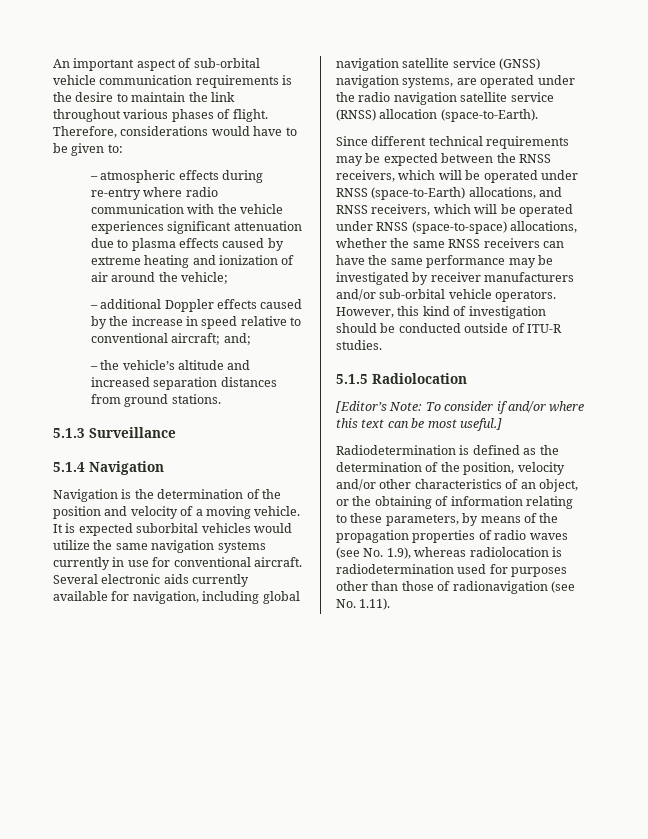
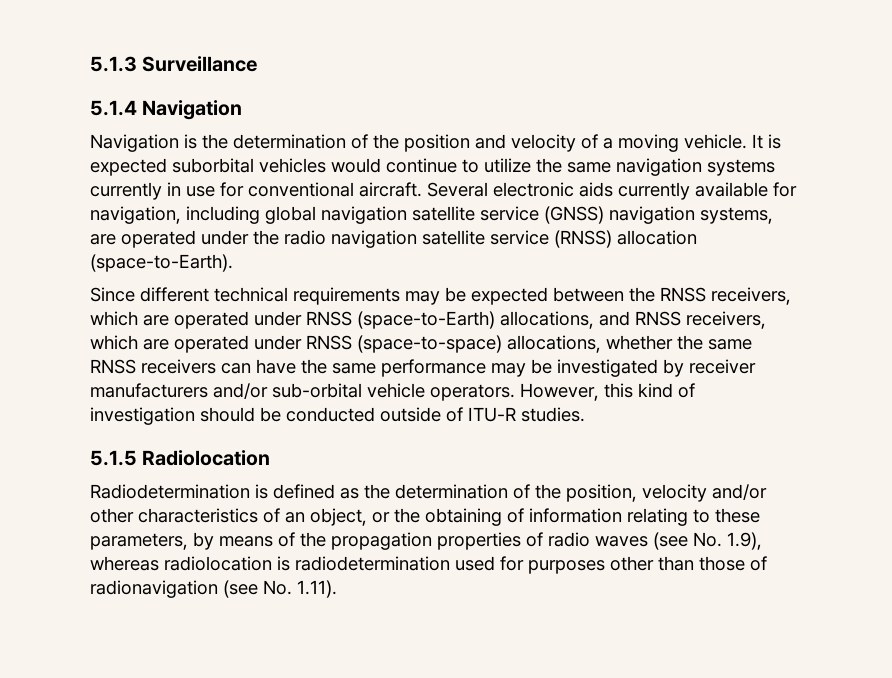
[53,58,260,71] [53,75,293,88] [53,92,235,102] [53,109,268,122] [53,126,297,138] [53,143,123,156] [89,170,263,183] [90,187,218,200] [90,204,283,214] [90,221,302,234] [90,238,284,251] [90,255,295,268] [90,272,228,284] [89,299,303,312] [90,316,302,329] [90,333,251,345] [89,360,251,370] [90,377,277,390] [90,394,221,407] An important aspect of sub-orbital vehicle communication requirements is the desire to maintain the link throughout various phases of flight. Therefore, considerations would have to be given to: // – atmospheric effects during re-entry where radio communication with the vehicle experiences significant attenuation due to plasma effects caused by extreme heating and ionization of air around the vehicle; // – additional Doppler effects caused by the increase in speed relative to conventional aircraft; and; // – the vehicle’s altitude and increased separation distances from ground stations. // -> (90, 64) none
(292, 528) none -> [386,158,479,173] continue to
[438,170,481,180] will be -> [143,315,169,326] are
[474,204,516,214] will be -> [143,339,169,350] are
[336,401,585,414] [336,418,502,431] // [Editor’s Note: To consider if and/or where this text can be most useful.] -> (271, 458) none

